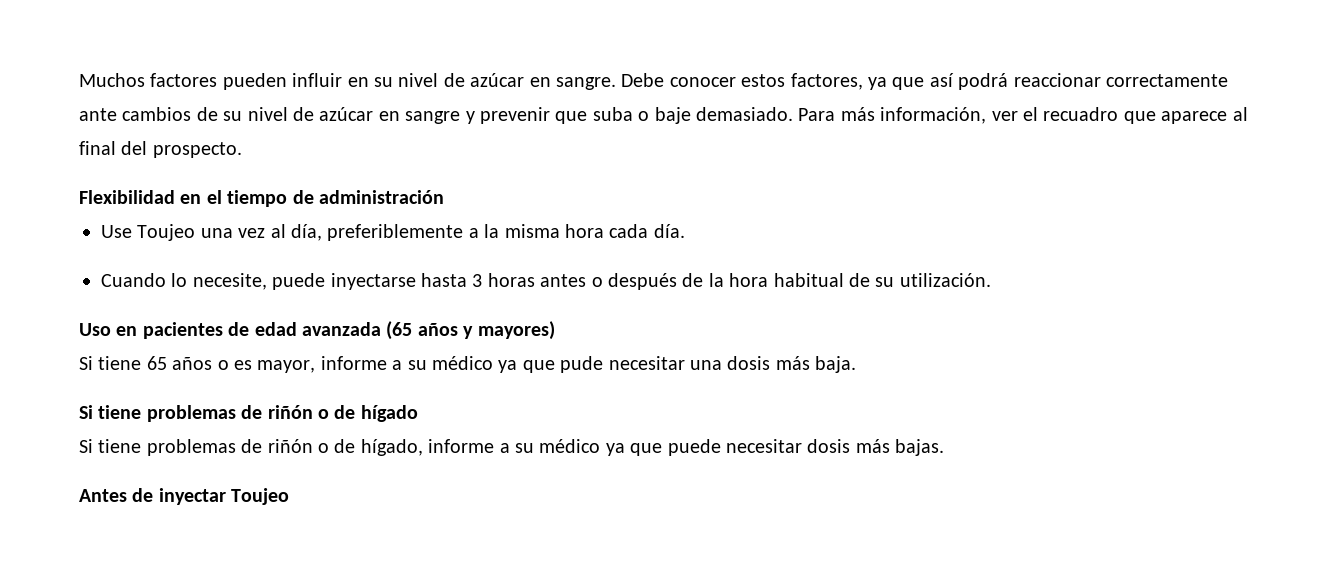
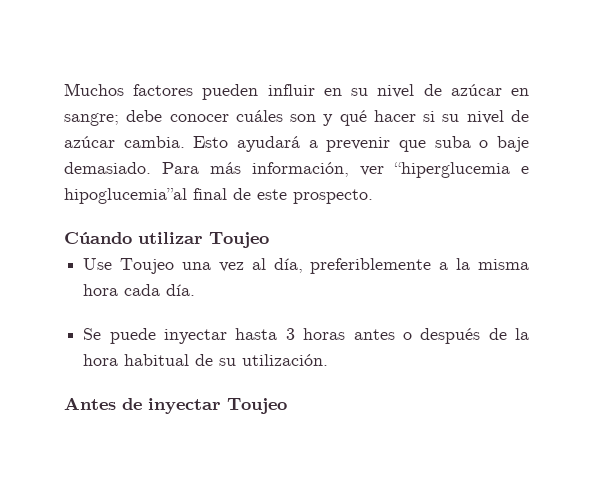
[555,73,1228,90] [79,107,475,124] sangre. Debe conocer estos factores, ya que así podrá reaccionar correctamente ante cambios de su nivel de azúcar en sangre y -> [64,110,529,126] [64,136,318,152] sangre; debe conocer cuáles son y qué hacer si su nivel de azúcar cambia. Esto ayudará a
[1022,107,1248,124] [79,141,242,158] [79,190,444,207] el recuadro que aparece al final del prospecto. // Flexibilidad en el tiempo de administración -> [394,162,529,178] [64,188,373,204] [64,232,269,248] “hiperglucemia e hipoglucemia”al final de este prospecto. // Cúando utilizar Toujeo
[101,273,416,290] Cuando lo necesite, puede inyectarse -> [83,328,227,344] Se puede inyectar
[79,321,555,340] [79,356,857,373] [79,405,418,422] [79,439,945,456] // Uso en pacientes de edad avanzada (65 años y mayores) // Si tiene 65 años o es mayor, informe a su médico ya que pude necesitar una dosis más baja. // Si tiene problemas de riñón o de hígado // Si tiene problemas de riñón o de hígado, informe a su médico ya que puede necesitar dosis más bajas. -> (329, 360) none

